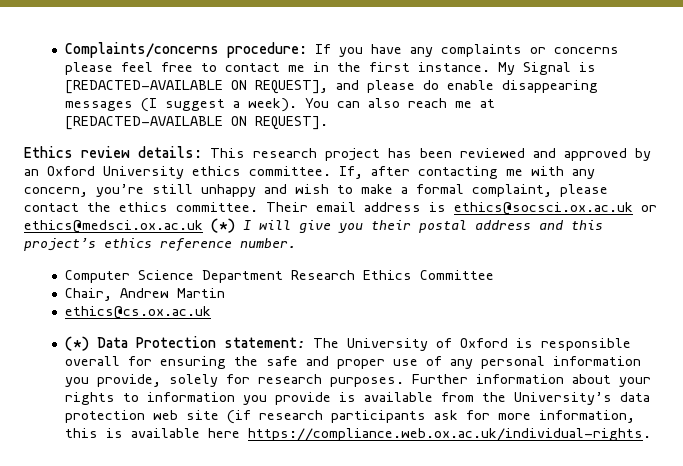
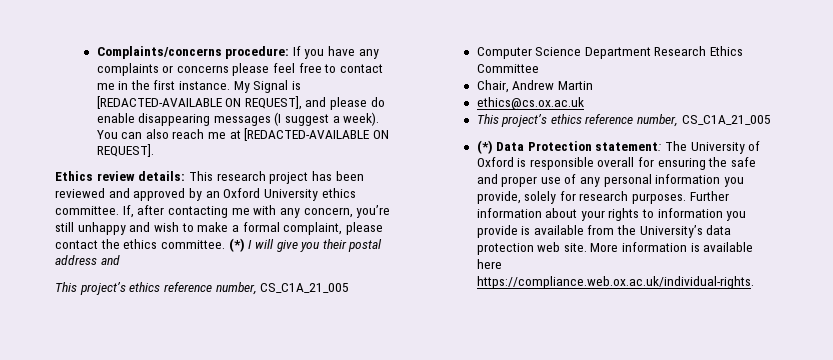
[266,202,657,215] [24,220,203,233] Their email address is ethics@socsci.ox.ac.uk or ethics@medsci.ox.ac.uk -> (225, 244) none
[571,220,603,230] [24,238,296,252] this project’s ethics reference number. -> [55,282,350,295] // This project’s ethics reference number, CS_C1A_21_005
(212, 312) none -> [476,114,771,127] // This project’s ethics reference number, CS_C1A_21_005
[186,410,636,424] [65,428,99,438] site (if research participants ask for more information, this -> [563,242,688,252] site. More information

